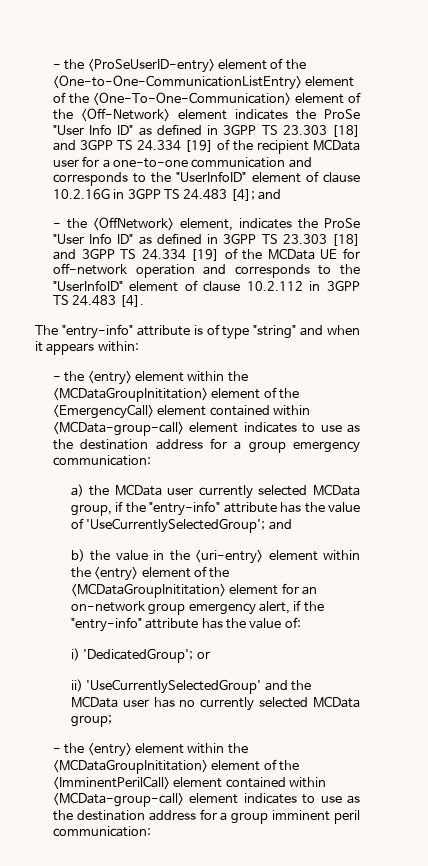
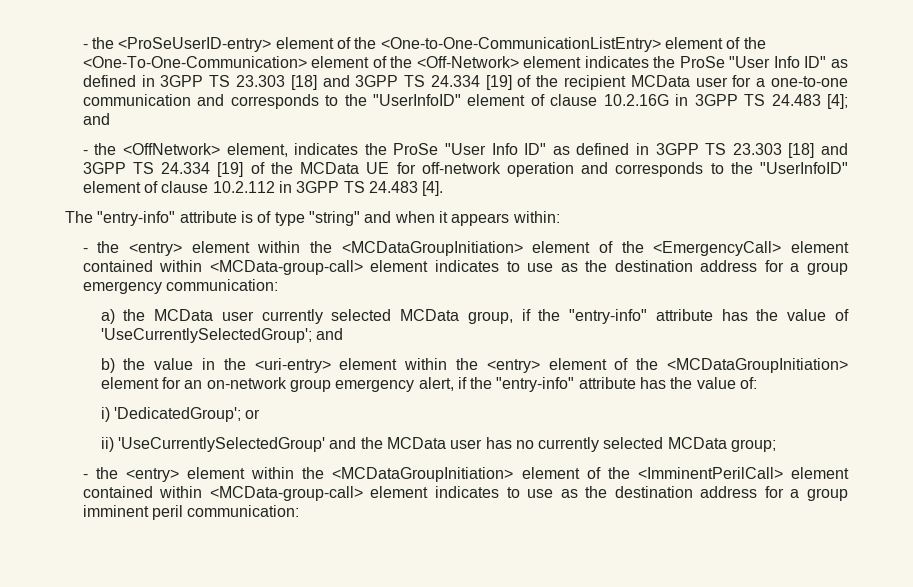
[52,387,208,402] <MCDataGroupInititation> -> [341,241,523,256] <MCDataGroupInitiation>
[70,583,226,598] <MCDataGroupInititation> -> [667,358,849,373] <MCDataGroupInitiation>
[52,759,208,774] <MCDataGroupInititation> -> [332,467,514,482] <MCDataGroupInitiation>

